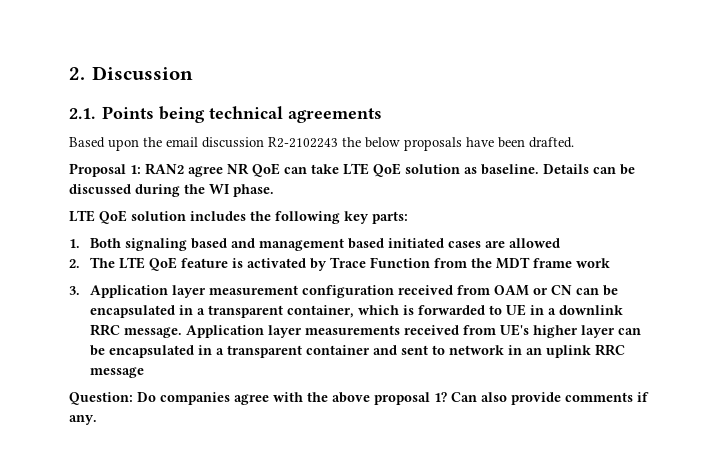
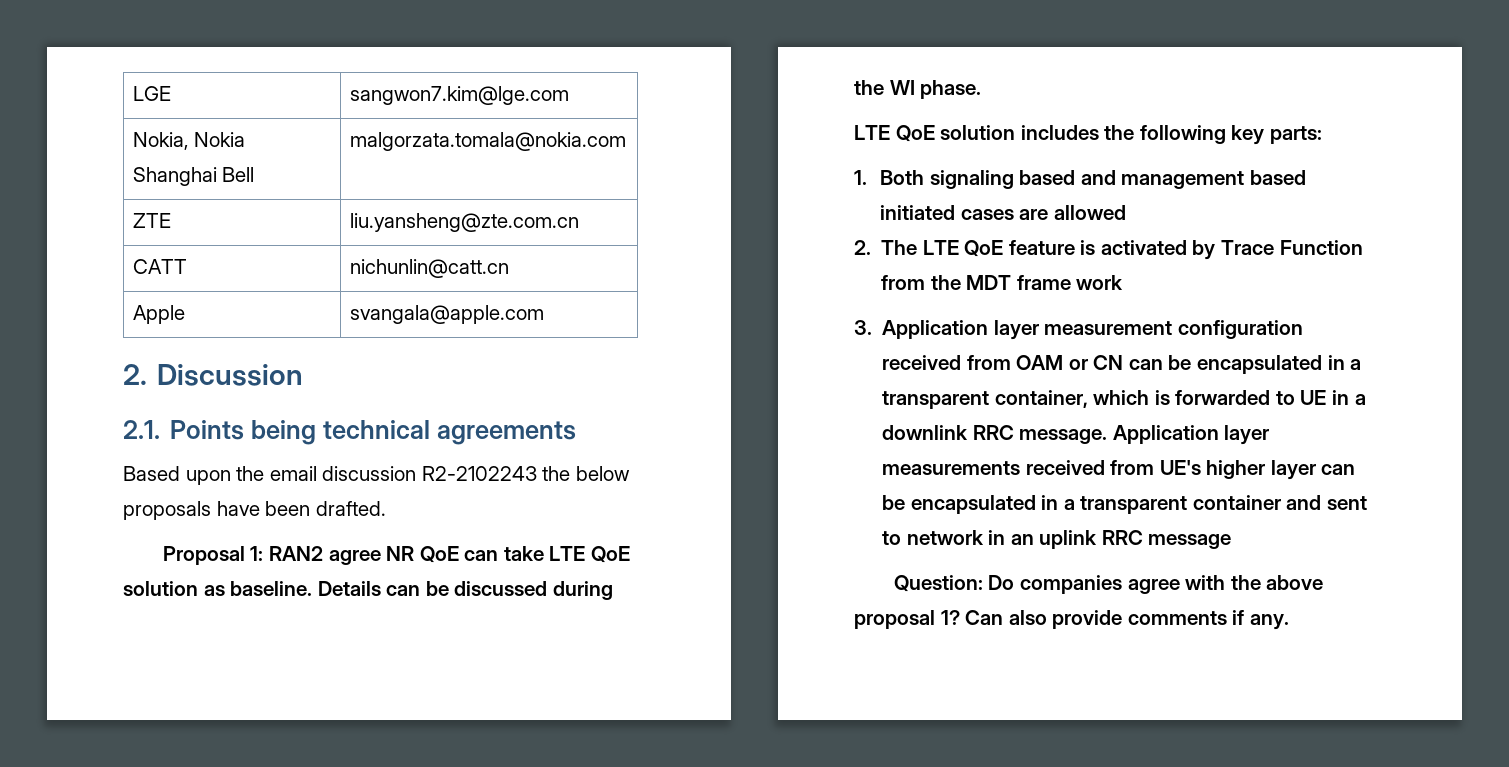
(69, 73) none -> [132,86,171,101] [349,86,569,105] [132,132,246,150] [132,167,255,186] [349,132,626,151] [132,213,171,228] [349,213,579,232] [132,259,187,274] [349,259,509,278] [132,305,185,324] [349,305,544,324] LGE | sangwon7.kim@lge.com // Nokia, Nokia Shanghai Bell | malgorzata.tomala@nokia.com // ZTE | liu.yansheng@zte.com.cn // CATT | nichunlin@catt.cn // Apple | svangala@apple.com //

